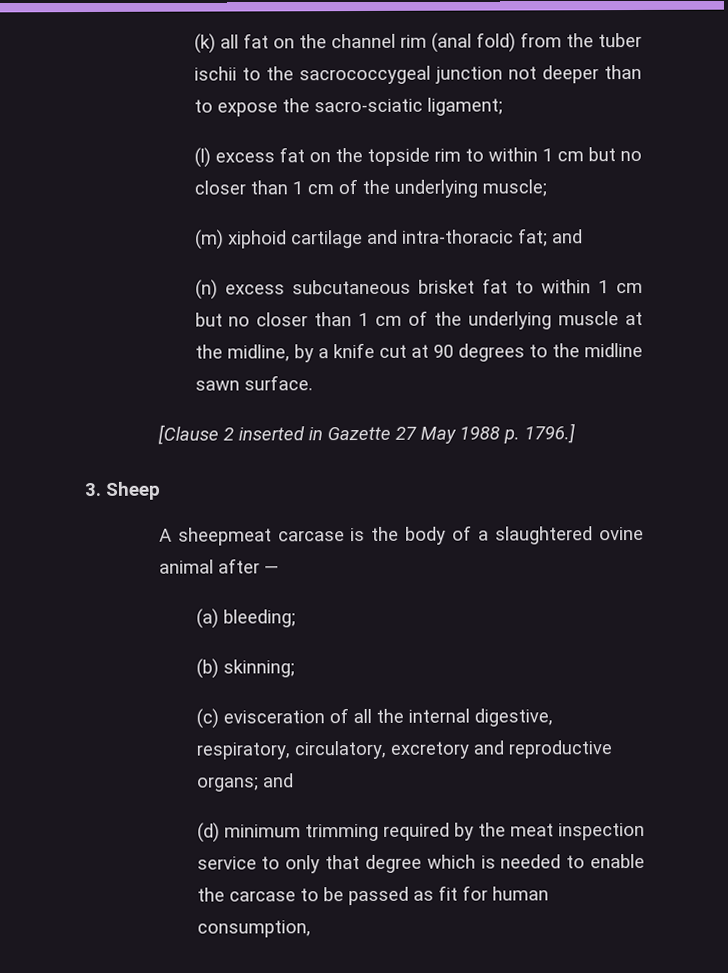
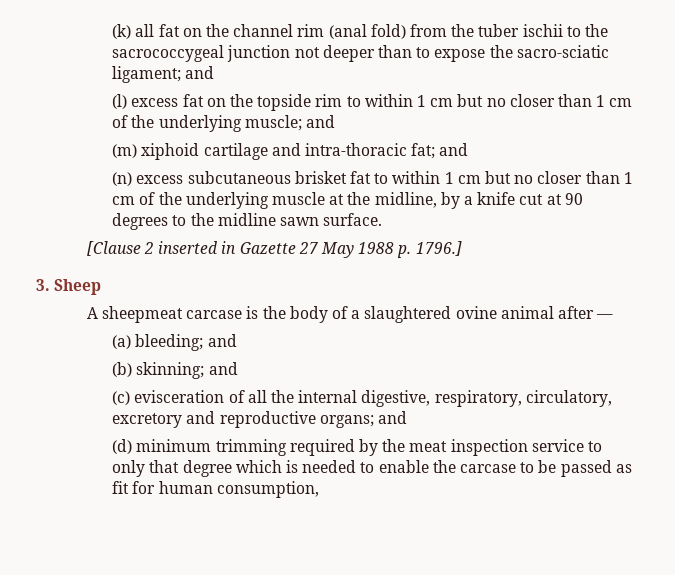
(503, 106) none -> [185,66,215,79] and
(547, 188) none -> [306,115,336,128] and
(296, 618) none -> [207,334,237,347] and
(295, 668) none -> [208,362,238,375] and

